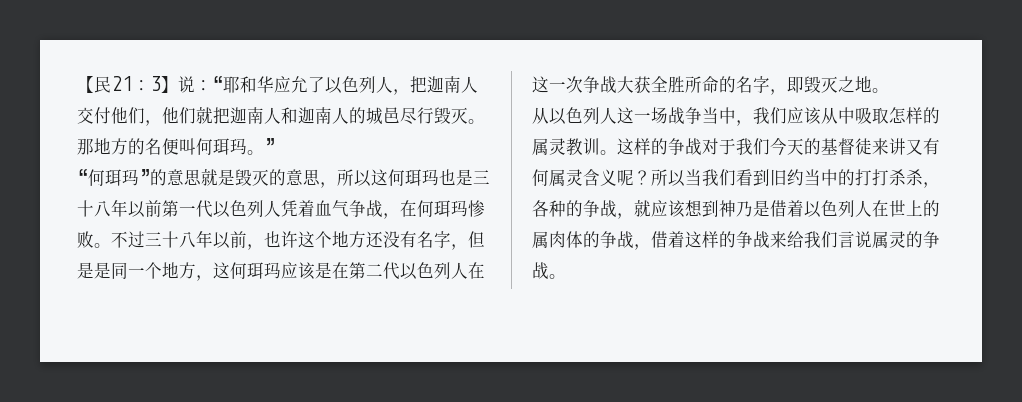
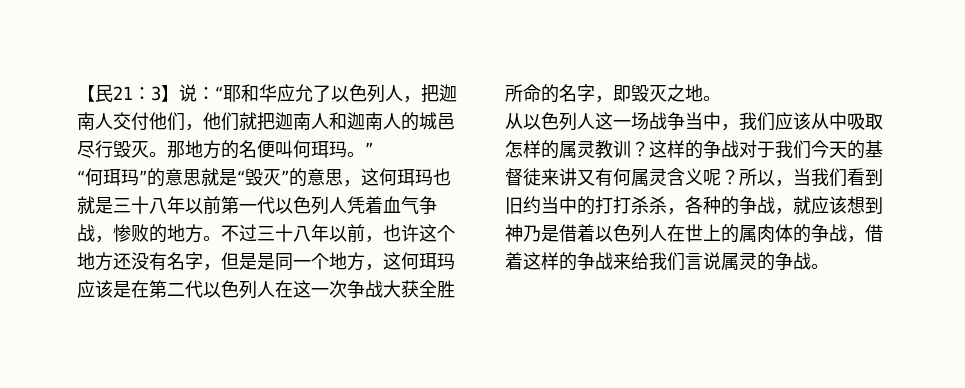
[235,169,269,186] 毁灭 -> [237,168,289,186] “毁灭”
[337,169,371,187] 所以 -> (361, 183) none
(456, 177) none -> [77,196,95,214] 就
[400,200,485,217] [77,231,94,248] 在何珥玛惨败 -> [113,224,203,243] 惨败的地方
[600,150,617,155] 。 -> [631,141,649,157] ？
(685, 178) none -> [775,180,793,187] ，

